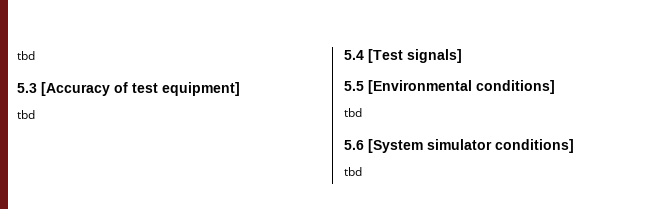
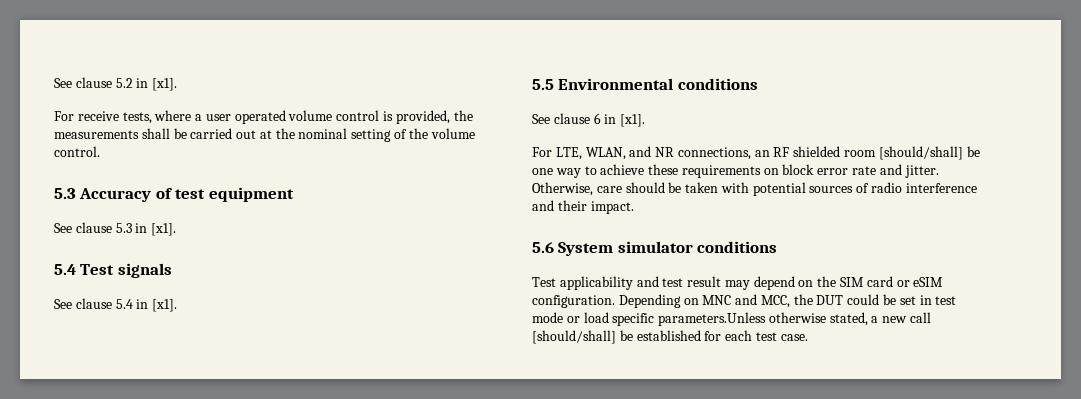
[17,51,35,60] [17,82,110,96] tbd // 5.3 [Accuracy -> [54,77,178,91] [54,110,473,124] [54,128,475,142] [54,146,100,157] [54,188,152,202] See clause 5.2 in [x1]. // For receive tests, where a user operated volume control is provided, the measurements shall be carried out at the nominal setting of the volume control. // 5.3 Accuracy
[162,82,240,96] [17,110,35,119] [344,49,462,63] [344,80,555,94] [344,108,362,117] [344,139,574,153] [344,167,362,176] equipment] // tbd // 5.4 [Test signals] // 5.5 [Environmental conditions] // tbd // 5.6 [System simulator conditions] // tbd -> [208,187,294,202] [54,222,177,236] [54,263,172,278] [54,298,178,312] [532,78,758,90] [532,113,646,127] [532,146,980,160] [532,164,939,178] [532,182,977,196] [532,200,634,214] [532,241,778,256] [532,276,944,290] [532,294,957,308] [532,312,932,326] [532,330,808,344] equipment // See clause 5.3 in [x1]. // 5.4 Test signals // See clause 5.4 in [x1]. // 5.5 Environmental conditions // See clause 6 in [x1]. // For LTE, WLAN, and NR connections, an RF shielded room [should/shall] be one way to achieve these requirements on block error rate and jitter. Otherwise, care should be taken with potential sources of radio interference and their impact. // 5.6 System simulator conditions // Test applicability and test result may depend on the SIM card or eSIM configuration. Depending on MNC and MCC, the DUT could be set in test mode or load specific parameters.Unless otherwise stated, a new call [should/shall] be established for each test case.

